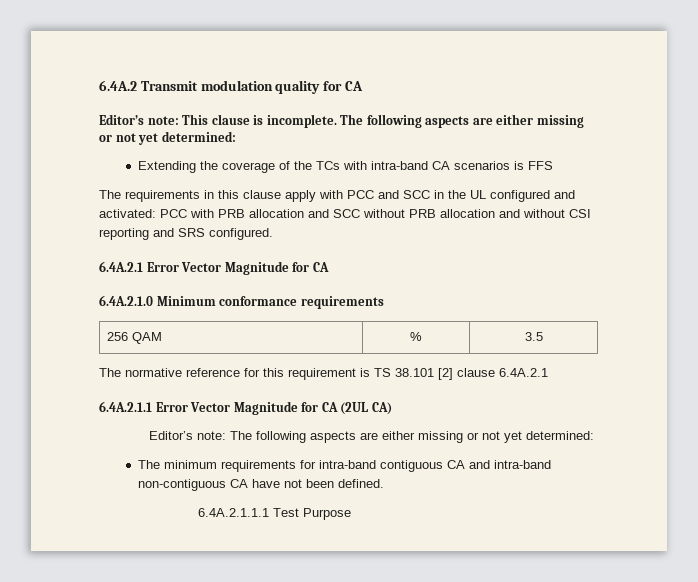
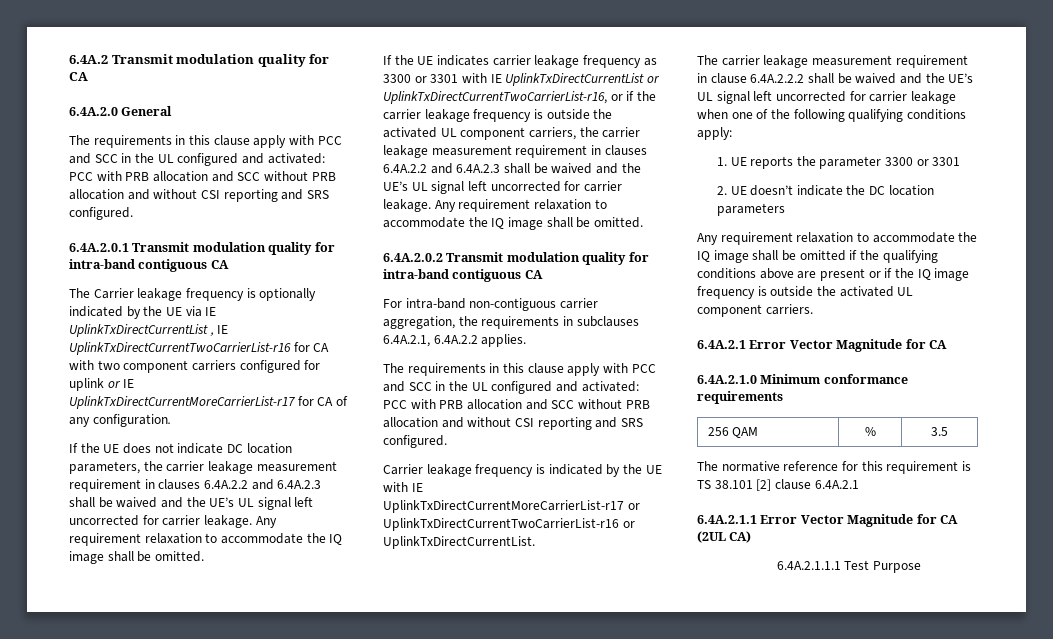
[99,114,584,128] [99,131,236,145] [138,161,554,173] Editor’s note: This clause is incomplete. The following aspects are either missing or not yet determined: // Extending the coverage of the TCs with intra-band CA scenarios is FFS -> [69,106,173,116] 6.4A.2.0 General
(273, 234) none -> [69,242,335,255] [69,259,229,272] [69,288,317,301] [69,306,217,319] [69,324,229,337] [69,342,330,355] [69,360,321,373] [69,378,135,391] [69,396,348,409] [69,414,171,427] [69,443,292,454] [69,461,337,474] [69,479,322,492] [69,497,314,510] [69,515,277,528] [69,533,343,546] [69,551,204,564] [383,55,657,68] [383,73,660,86] [383,91,656,104] [383,109,613,122] [383,127,641,140] [383,145,647,158] [383,163,641,174] [383,181,622,194] [383,199,607,212] [383,217,643,230] [383,252,649,265] [383,269,543,282] [383,298,598,311] [383,316,639,329] [383,334,527,347] [383,363,656,376] [383,381,639,394] [383,399,650,410] [383,417,643,430] [383,435,447,448] [383,464,662,477] [383,482,423,492] [383,500,640,513] [383,518,635,531] [383,536,535,549] [697,55,968,68] [697,73,974,84] [697,91,956,104] [697,109,966,122] [697,127,732,140] [716,156,961,169] [716,185,934,196] [716,203,785,216] [697,232,978,245] [697,250,938,263] [697,268,970,281] [697,286,914,299] [697,304,813,317] // 6.4A.2.0.1 Transmit modulation quality for intra-band contiguous CA // The Carrier leakage frequency is optionally indicated by the UE via IE UplinkTxDirectCurrentList , IE UplinkTxDirectCurrentTwoCarrierList-r16 for CA with two component carriers configured for uplink or IE UplinkTxDirectCurrentMoreCarrierList-r17 for CA of any configuration. // If the UE does not indicate DC location parameters, the carrier leakage measurement requirement in clauses 6.4A.2.2 and 6.4A.2.3 shall be waived and the UE’s UL signal left uncorrected for carrier leakage. Any requirement relaxation to accommodate the IQ image shall be omitted. // If the UE indicates carrier leakage frequency as 3300 or 3301 with IE UplinkTxDirectCurrentList or UplinkTxDirectCurrentTwoCarrierList-r16, or if the carrier leakage frequency is outside the activated UL component carriers, the carrier leakage measurement requirement in clauses 6.4A.2.2 and 6.4A.2.3 shall be waived and the UE’s UL signal left uncorrected for carrier leakage. Any requirement relaxation to accommodate the IQ image shall be omitted. // 6.4A.2.0.2 Transmit modulation quality for intra-band contiguous CA // For intra-band non-contiguous carrier aggregation, the requirements in subclauses 6.4A.2.1, 6.4A.2.2 applies. // The requirements in this clause apply with PCC and SCC in the UL configured and activated: PCC with PRB allocation and SCC without PRB allocation and without CSI reporting and SRS configured. // Carrier leakage frequency is indicated by the UE with IE UplinkTxDirectCurrentMoreCarrierList-r17 or UplinkTxDirectCurrentTwoCarrierList-r16 or UplinkTxDirectCurrentList. // The carrier leakage measurement requirement in clause 6.4A.2.2.2 shall be waived and the UE’s UL signal left uncorrected for carrier leakage when one of the following qualifying conditions apply: // 1. UE reports the parameter 3300 or 3301 // 2. UE doesn’t indicate the DC location parameters // Any requirement relaxation to accommodate the IQ image shall be omitted if the qualifying conditions above are present or if the IQ image frequency is outside the activated UL component carriers.
[148,431,594,443] [138,460,552,472] [138,479,385,491] // Editor’s note: The following aspects are either missing or not yet determined: // The minimum requirements for intra-band contiguous CA and intra-band non-contiguous CA have not been defined. -> (752, 537) none

